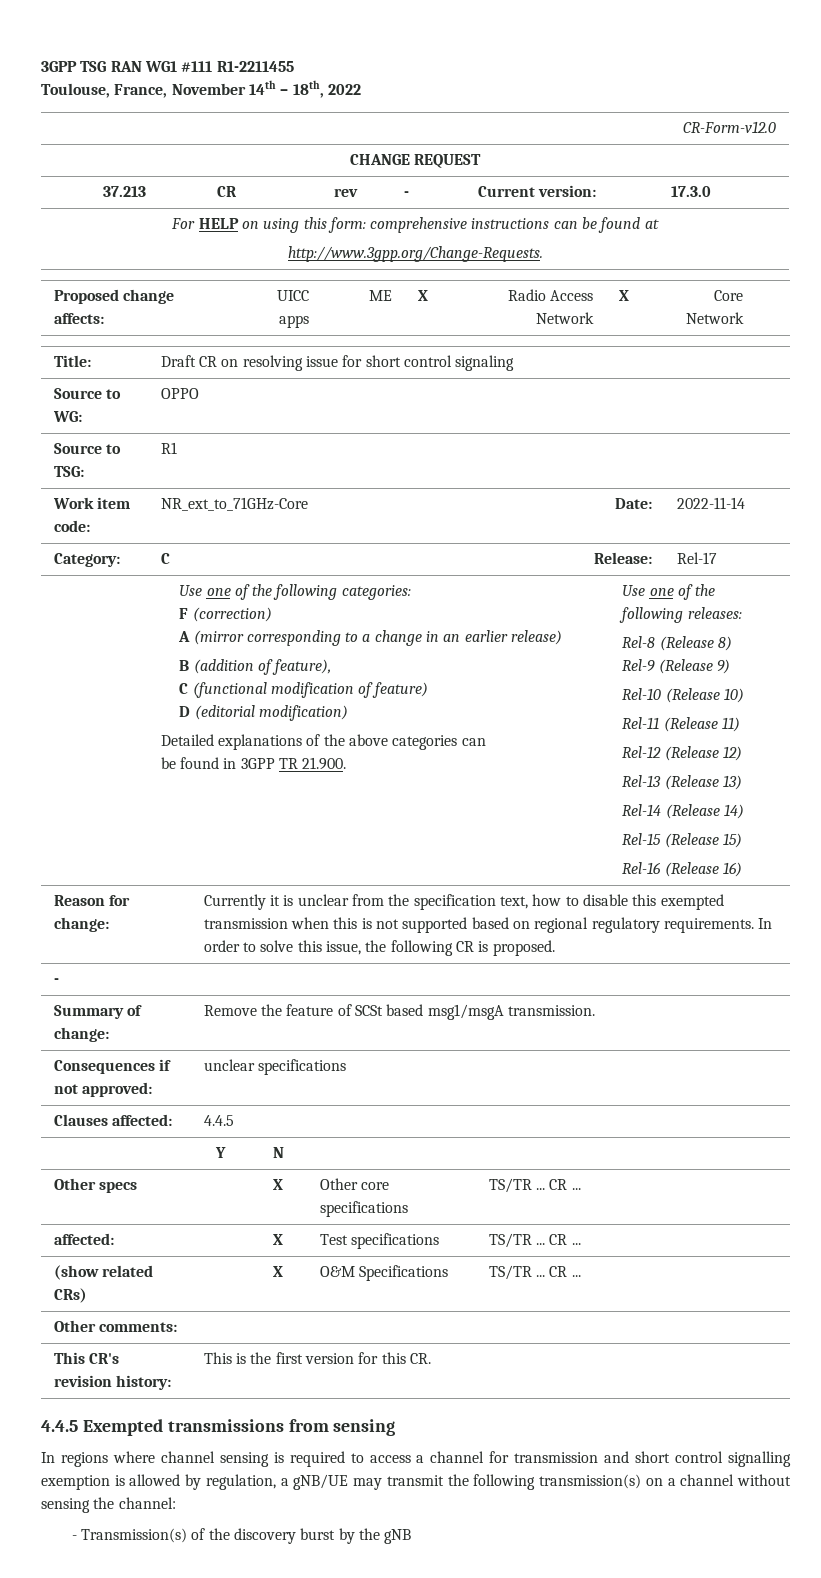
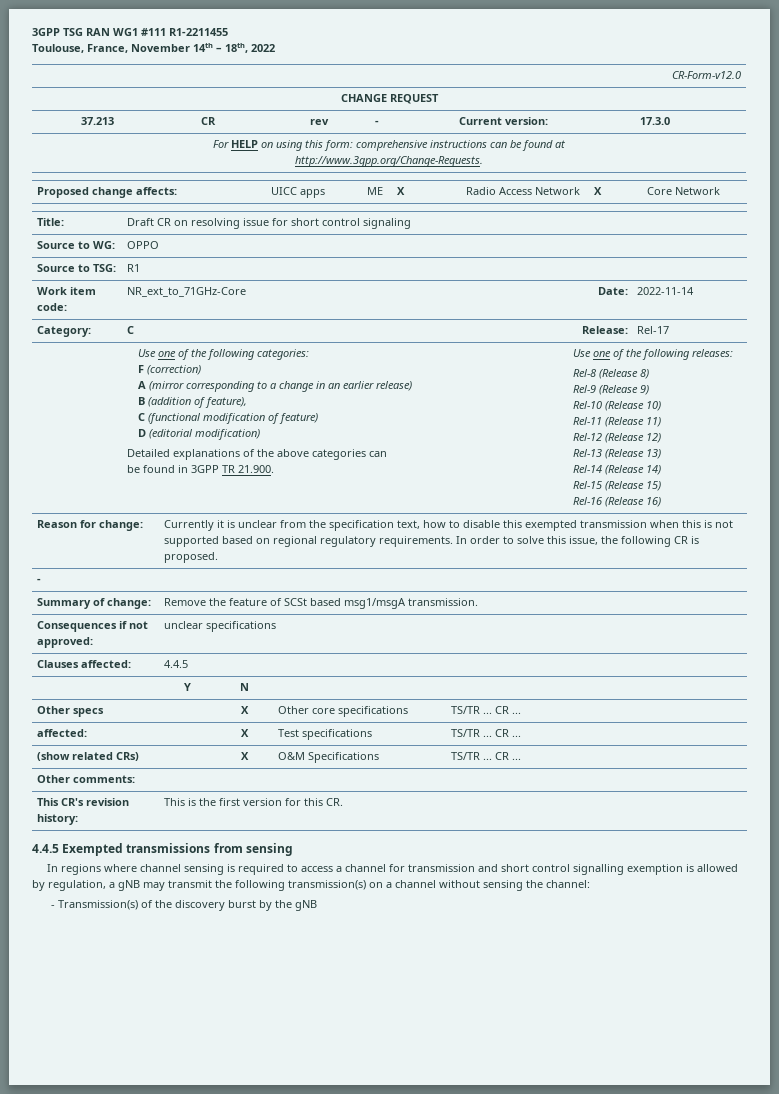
[293,1474,349,1490] gNB/UE -> [118,880,140,891] gNB

